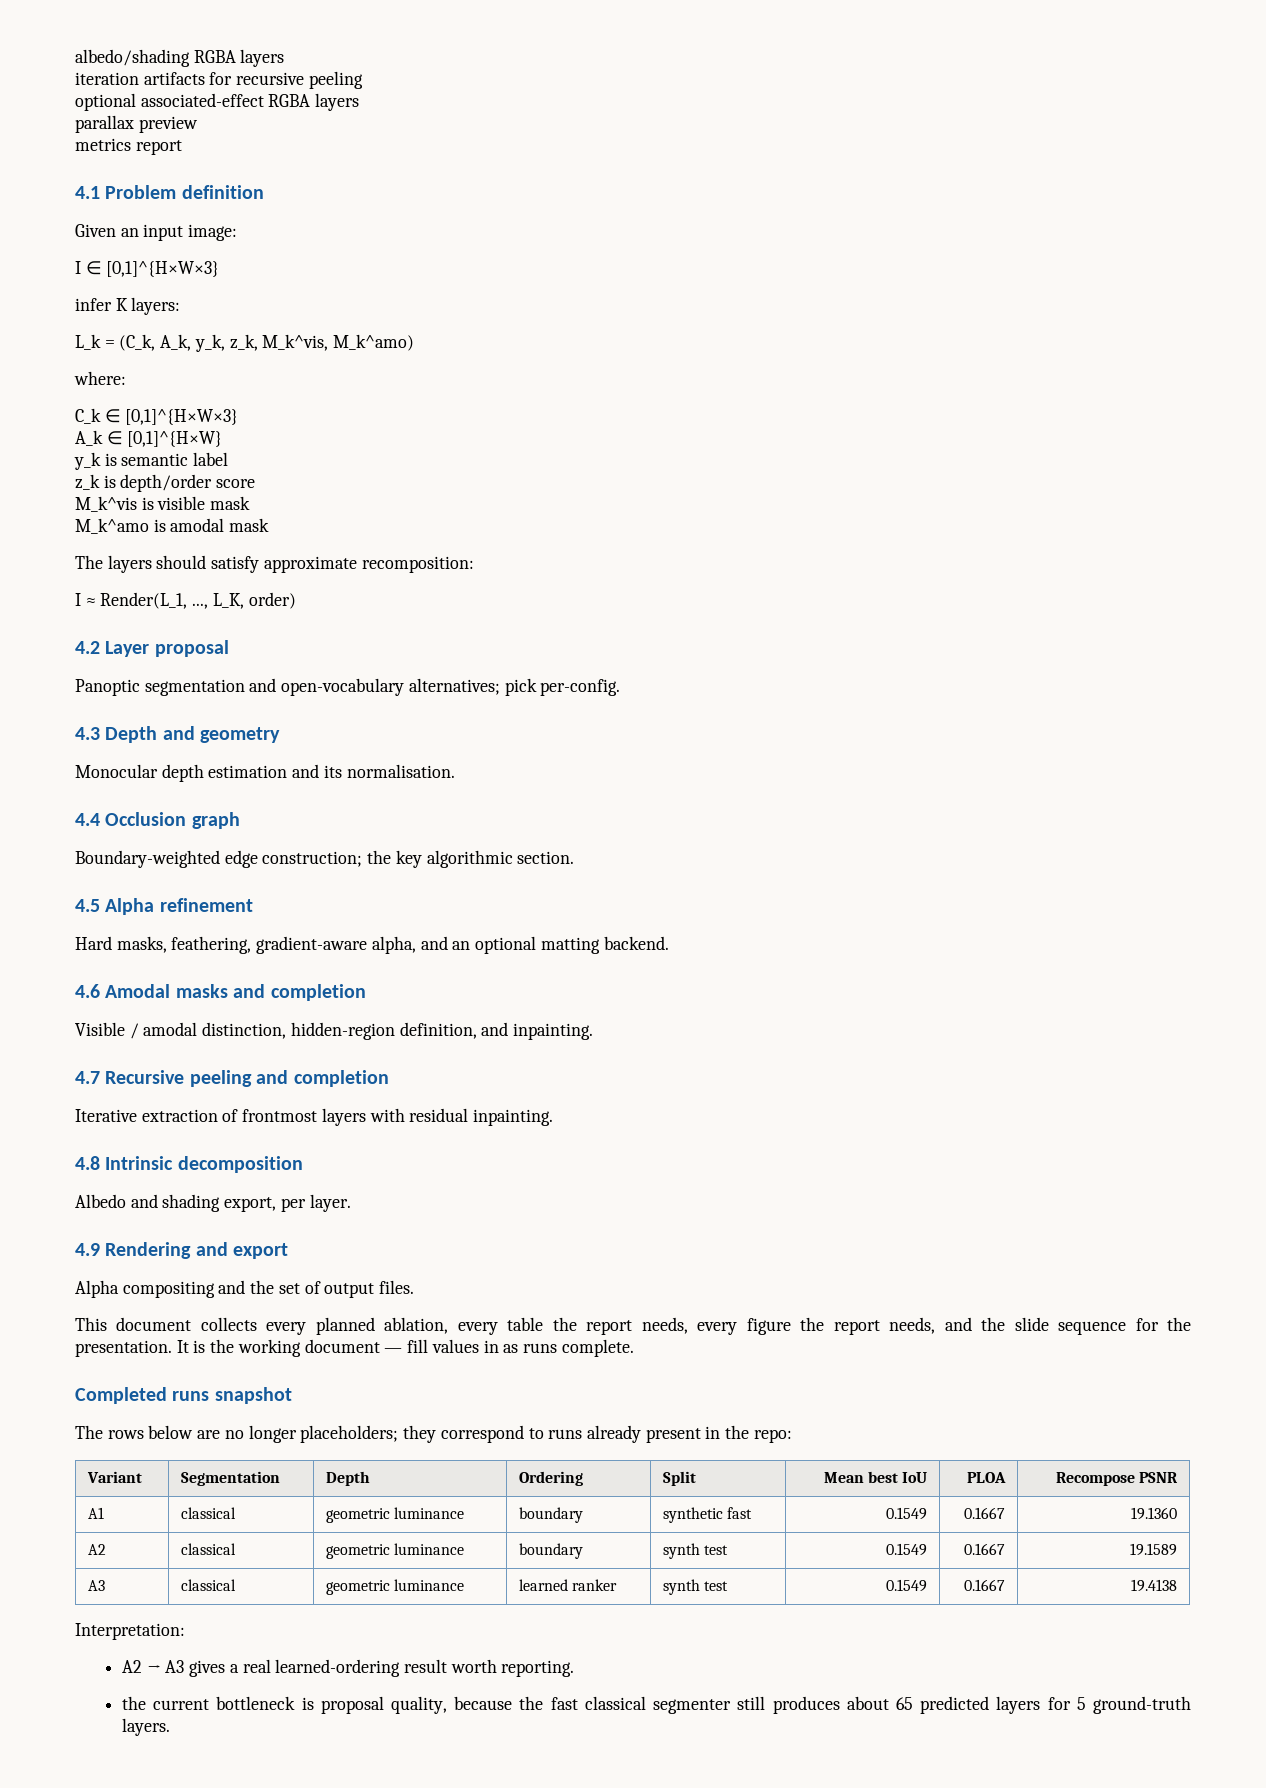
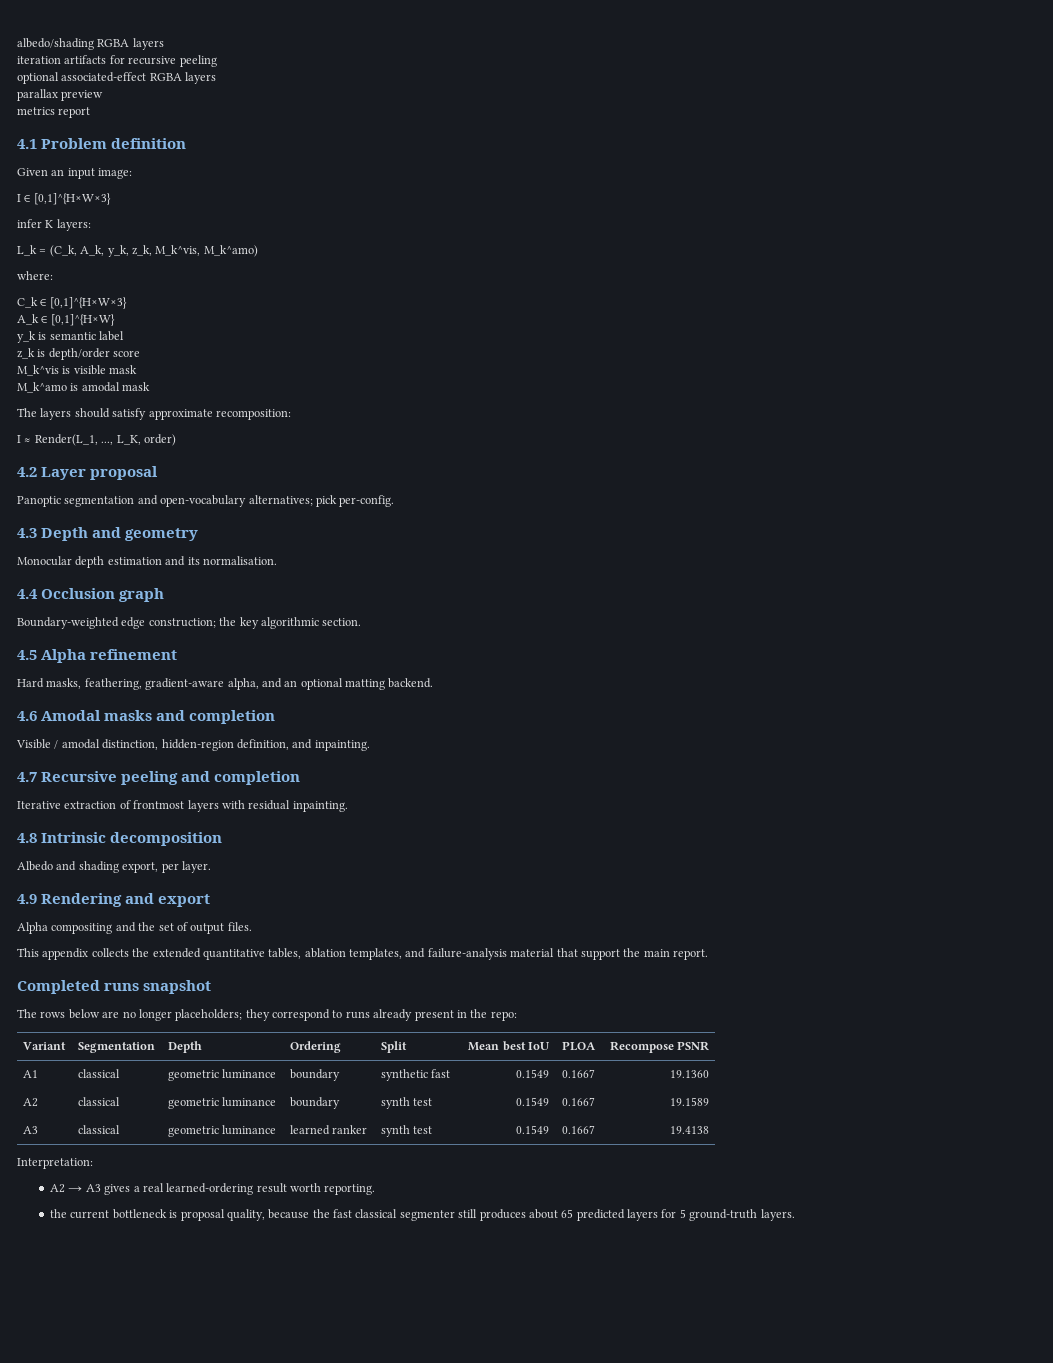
[116,1317,1191,1335] [75,1339,634,1357] document collects every planned ablation, every table the report needs, every figure the report needs, and the slide sequence for the presentation. It is the working document — fill values in as runs complete. -> [42,948,708,960] appendix collects the extended quantitative tables, ablation templates, and failure-analysis material that support the main report.

